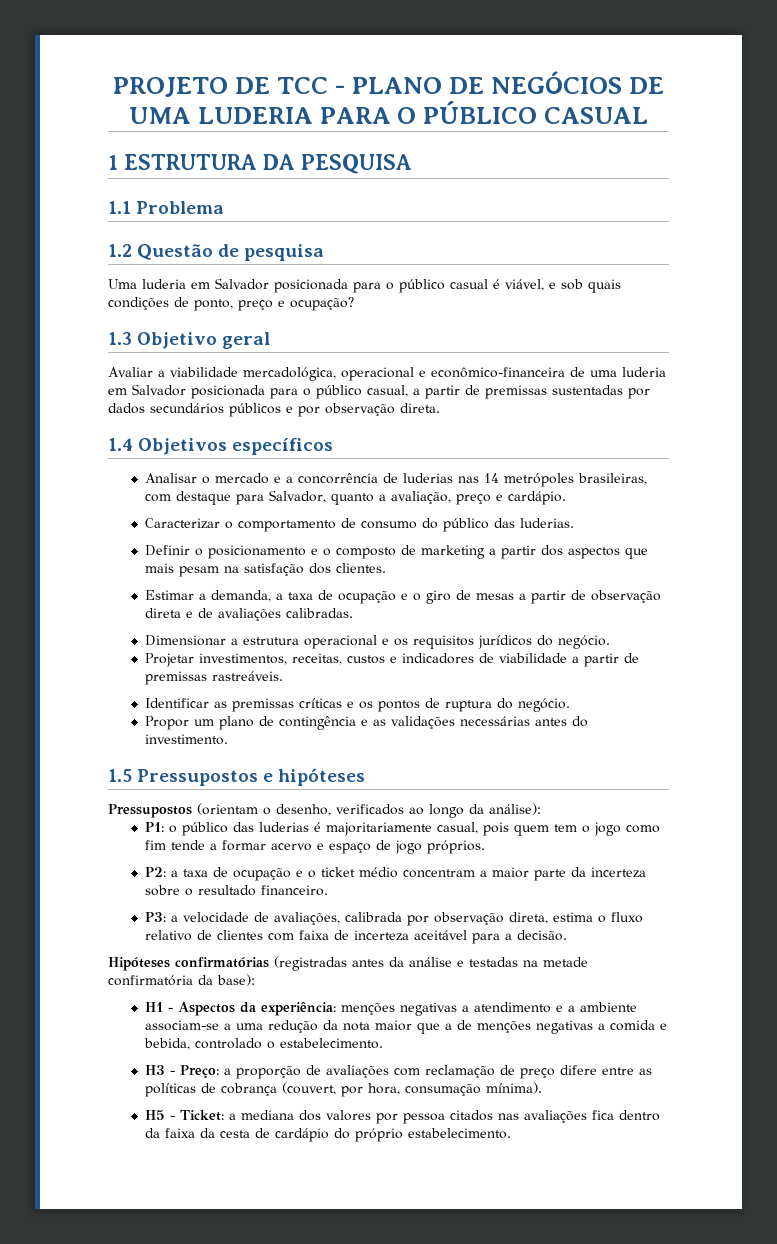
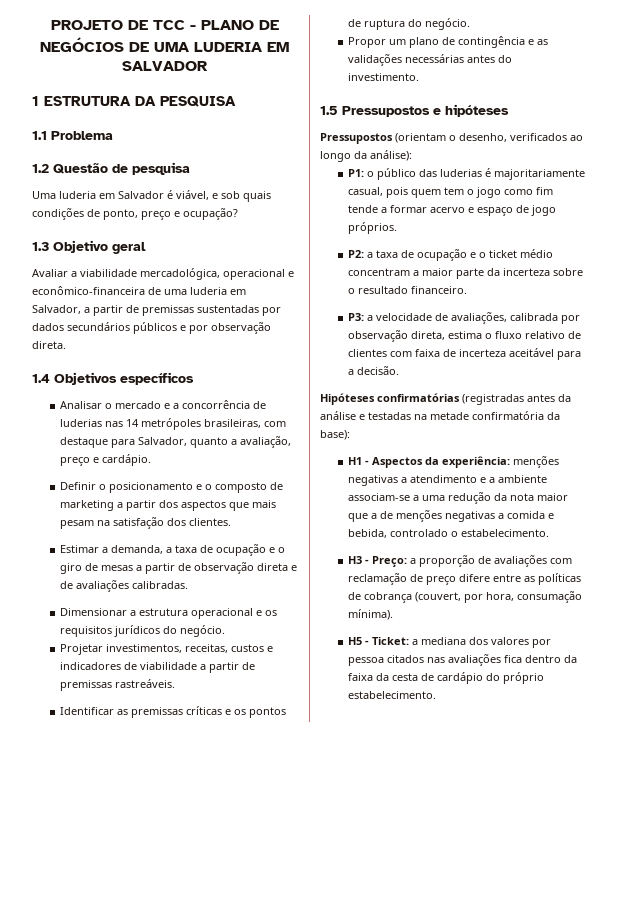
[319,101,649,124] PARA O PÚBLICO CASUAL -> [267,42,289,52] [122,61,208,71] EM SALVADOR
[274,279,488,293] posicionada para o público casual -> (164, 195) none
[132,384,408,399] Salvador posicionada para o público casual, -> [32,305,81,314] Salvador,
[145,518,575,532] // Caracterizar o comportamento de consumo do público das luderias. -> (151, 460) none

